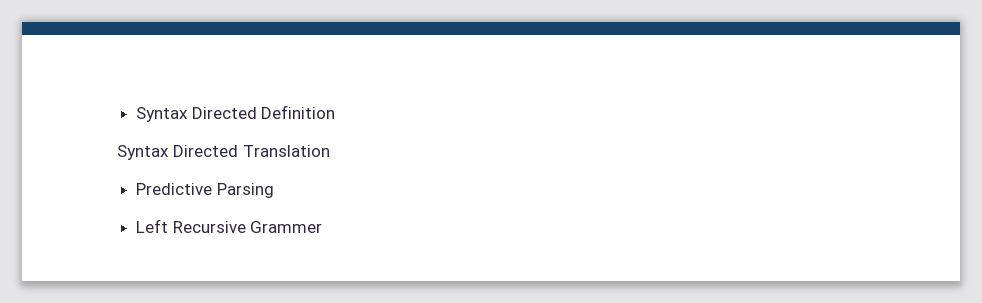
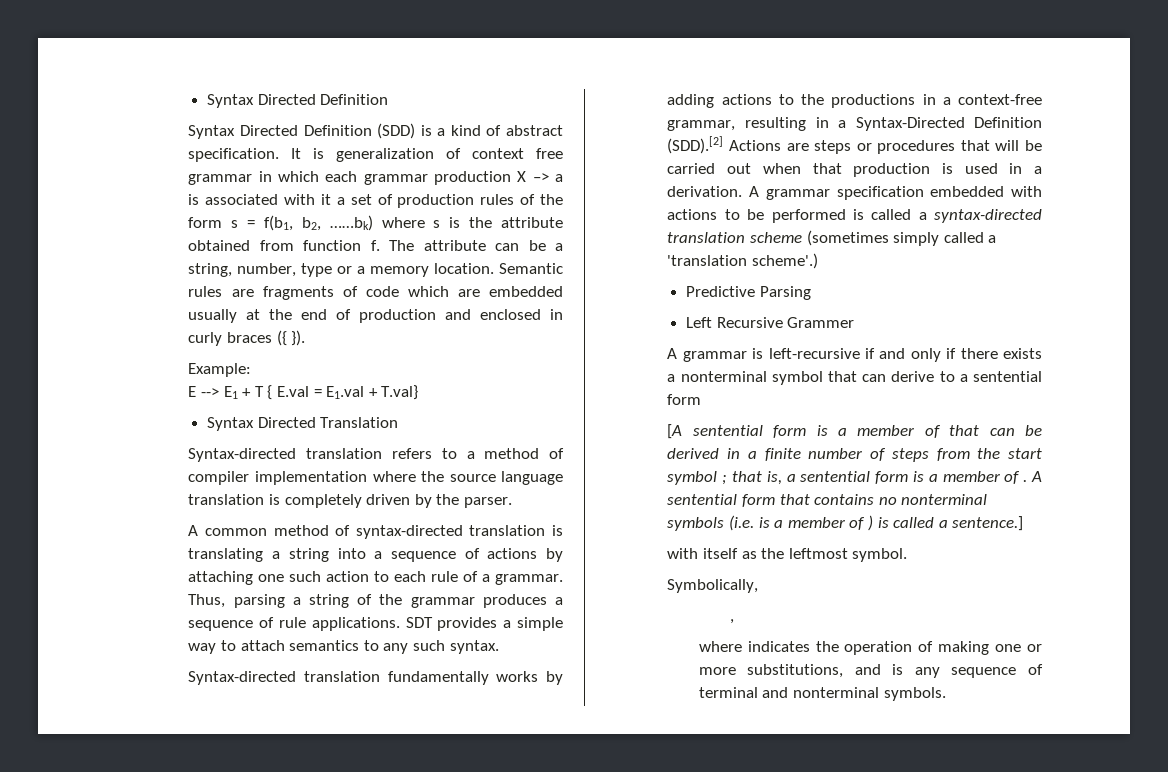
[242,145,330,157] Translation -> [303,123,563,139] [188,148,563,162] [188,171,563,185] [188,194,563,208] [188,215,563,231] [188,240,563,251] [188,263,563,277] [188,286,563,300] [188,309,563,323] [188,330,306,346] [188,363,252,377] [188,385,419,400] [207,417,399,431] [188,448,564,462] [188,471,563,485] [188,494,513,508] [188,525,563,539] [188,548,563,562] [188,571,563,585] [188,594,563,608] [188,617,563,631] [188,640,499,654] [188,671,563,685] [667,94,1042,108] [667,117,1042,131] [667,136,1042,154] [667,163,1042,177] [667,186,1042,200] [667,209,1042,223] [667,230,997,246] [667,253,819,269] Definition (SDD) is a kind of abstract specification. It is generalization of context free grammar in which each grammar production X –> a is associated with it a set of production rules of the form s = f(b1, b2, ……bk) where s is the attribute obtained from function f. The attribute can be a string, number, type or a memory location. Semantic rules are fragments of code which are embedded usually at the end of production and enclosed in curly braces ({ }). // Example: // E --> E1 + T { E.val = E1.val + T.val} // Syntax Directed Translation // Syntax-directed translation refers to a method of compiler implementation where the source language translation is completely driven by the parser. // A common method of syntax-directed translation is translating a string into a sequence of actions by attaching one such action to each rule of a grammar. Thus, parsing a string of the grammar produces a sequence of rule applications. SDT provides a simple way to attach semantics to any such syntax. // Syntax-directed translation fundamentally works by adding actions to the productions in a context-free grammar, resulting in a Syntax-Directed Definition (SDD).[2] Actions are steps or procedures that will be carried out when that production is used in a derivation. A grammar specification embedded with actions to be performed is called a syntax-directed translation scheme (sometimes simply called a 'translation scheme'.)
(323, 227) none -> [667,348,1042,362] [667,371,1042,385] [667,394,702,405] [667,424,1042,439] [667,448,1042,462] [667,471,1042,485] [667,494,988,507] [667,515,1024,531] [667,548,908,562] [667,579,759,593] [729,619,734,624] [698,641,1042,655] [698,664,1043,678] [698,687,946,701] // A grammar is left-recursive if and only if there exists a nonterminal symbol that can derive to a sentential form // [A sentential form is a member of that can be derived in a finite number of steps from the start symbol ; that is, a sentential form is a member of . A sentential form that contains no nonterminal symbols (i.e. is a member of ) is called a sentence.] // with itself as the leftmost symbol. // Symbolically, // , // where indicates the operation of making one or more substitutions, and is any sequence of terminal and nonterminal symbols.

